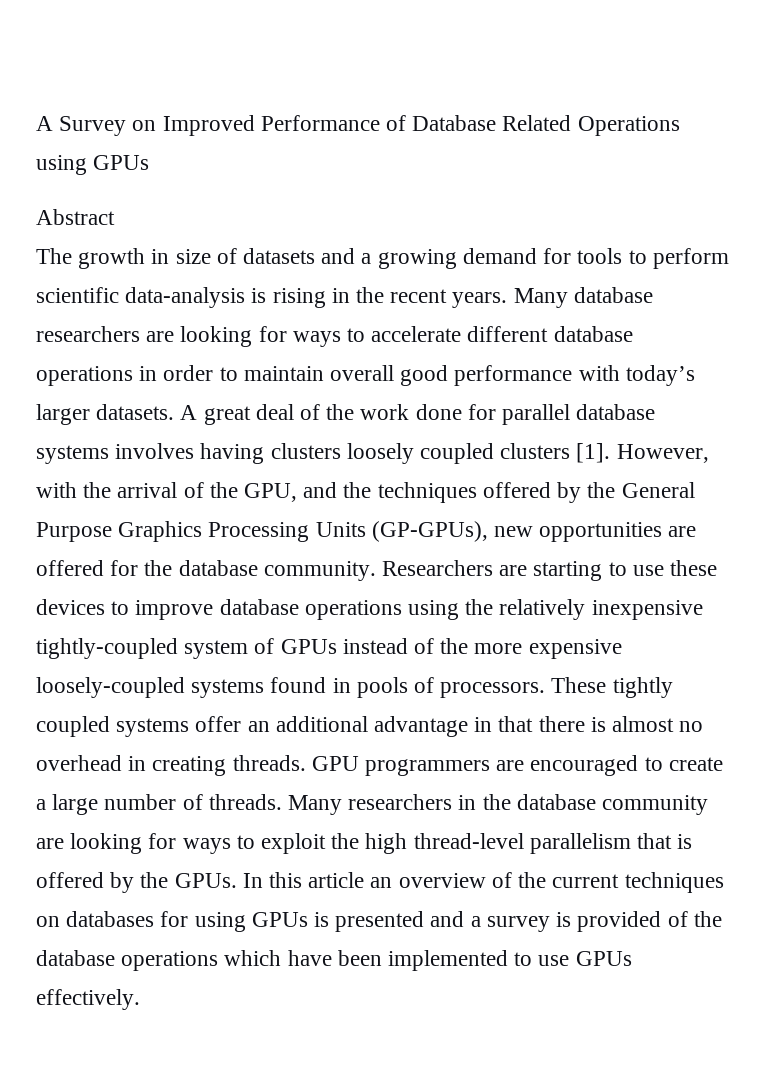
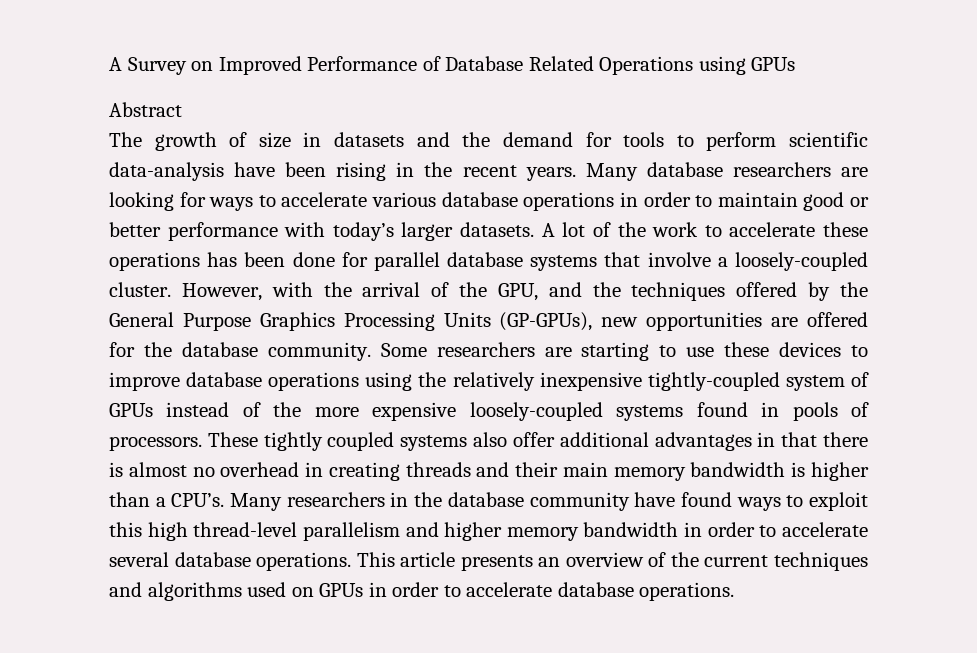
[151,248,457,269] in size of datasets and a growing -> [229,132,491,148] of size in datasets and the
[251,288,267,303] is -> [234,162,327,177] have been
[467,326,549,342] different -> [372,192,437,207] various
[330,365,449,386] overall good -> [803,192,870,211] [109,222,161,237] good or better
[203,404,294,425] great deal -> [562,222,586,237] lot
(410, 412) none -> [704,222,869,237] [109,252,286,271] to accelerate these operations has been
[115,443,611,464] involves having clusters loosely coupled clusters [1]. -> [604,252,868,271] [109,282,171,297] that involve a loosely-coupled cluster.
[382,560,494,576] Researchers -> [380,342,535,357] Some researchers
[195,716,469,737] offer an additional advantage -> [473,432,752,451] also offer additional advantages
[232,755,723,776] [36,794,282,815] threads. GPU programmers are encouraged to create a large number of threads. -> [405,462,870,481] [109,492,225,507] threads and their main memory bandwidth is higher than a CPU’s.
[36,833,177,854] are looking for -> [634,492,732,507] have found
[331,833,360,849] the -> [109,522,142,537] this
[637,833,693,849] [36,872,365,893] that is offered by the GPUs. In this article -> [405,522,868,541] [109,552,533,571] and higher memory bandwidth in order to accelerate several database operations. This article presents
[36,911,722,932] [36,950,632,971] [36,989,140,1010] on databases for using GPUs is presented and a survey is provided of the database operations which have been implemented to use GPUs effectively. -> [109,582,735,601] and algorithms used on GPUs in order to accelerate database operations.

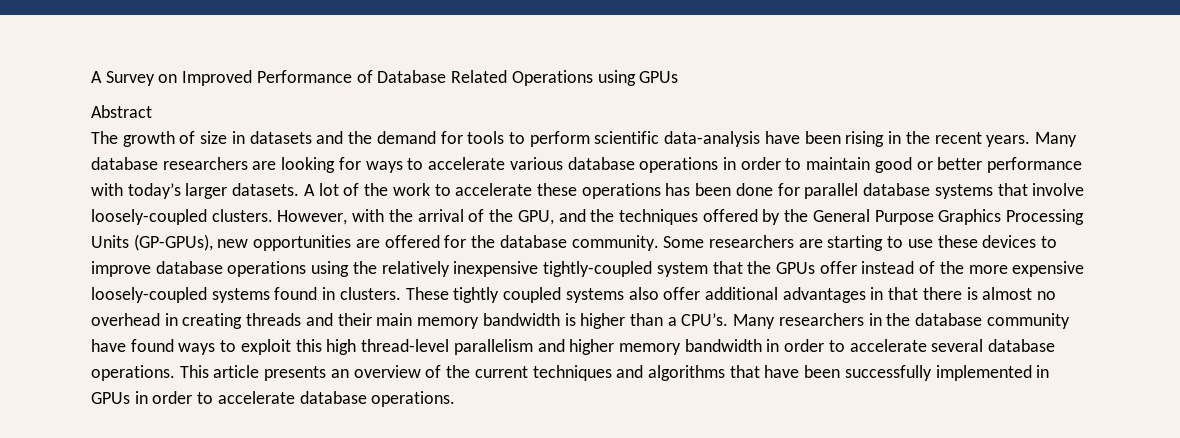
[717,252,868,271] [109,282,171,297] a loosely-coupled cluster. -> [91,209,273,225] loosely-coupled clusters.
[851,372,869,387] [109,403,153,417] of GPUs -> [712,261,857,274] that the GPUs offer
[792,402,870,421] [109,436,202,451] pools of processors. -> [339,287,401,300] clusters.
[247,582,314,597] used on -> [729,365,1050,381] that have been successfully implemented in

